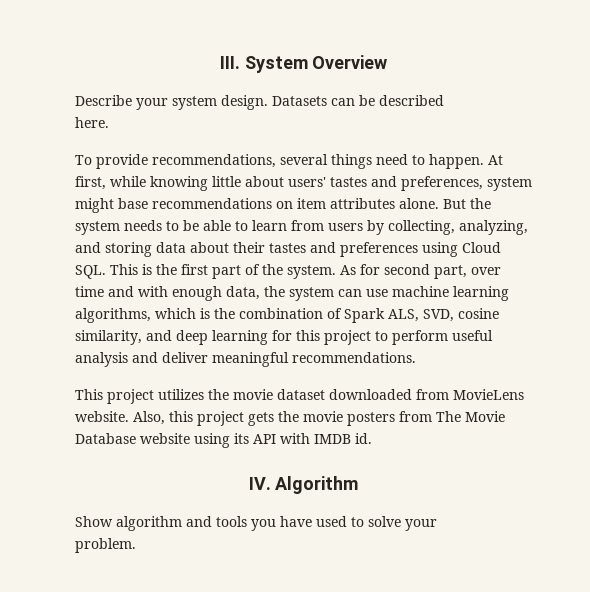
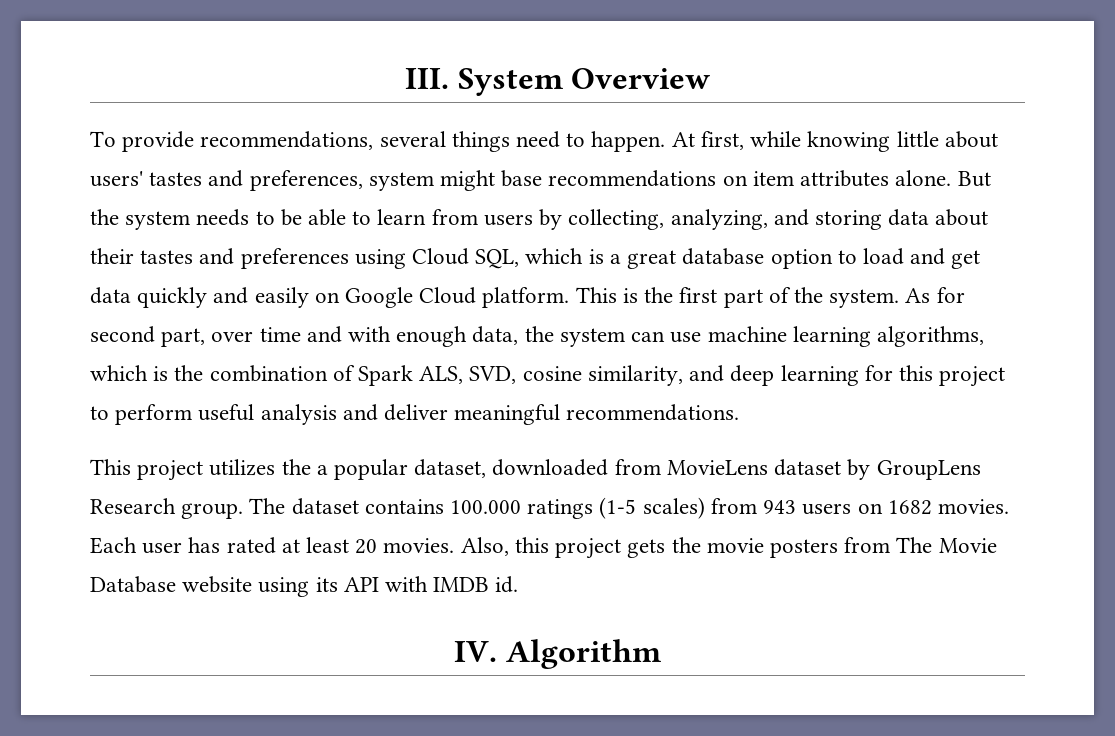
[75,95,444,110] [75,117,109,128] // Describe your system design. Datasets can be described // here. -> (711, 78) none
[75,265,106,279] SQL. -> [475,248,981,269] [90,287,570,308] SQL, which is a great database option to load and get data quickly and easily on Google Cloud platform.
[233,389,524,400] [75,411,129,422] movie dataset downloaded from MovieLens website. -> [316,459,981,480] [90,497,1009,519] [90,537,455,554] a popular dataset, downloaded from MovieLens dataset by GroupLens Research group. The dataset contains 100.000 ratings (1-5 scales) from 943 users on 1682 movies. Each user has rated at least 20 movies.
[75,516,437,531] [75,538,136,553] // Show algorithm and tools you have used to solve your // problem. -> (662, 654) none

